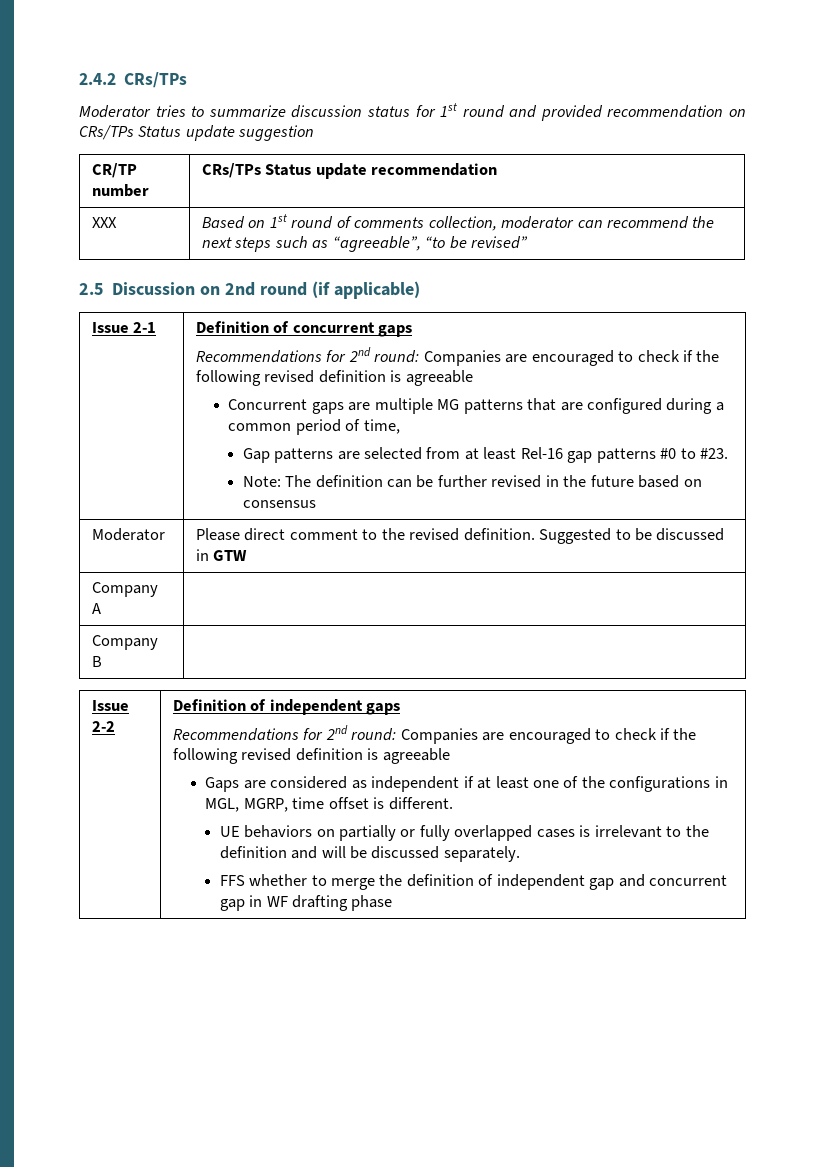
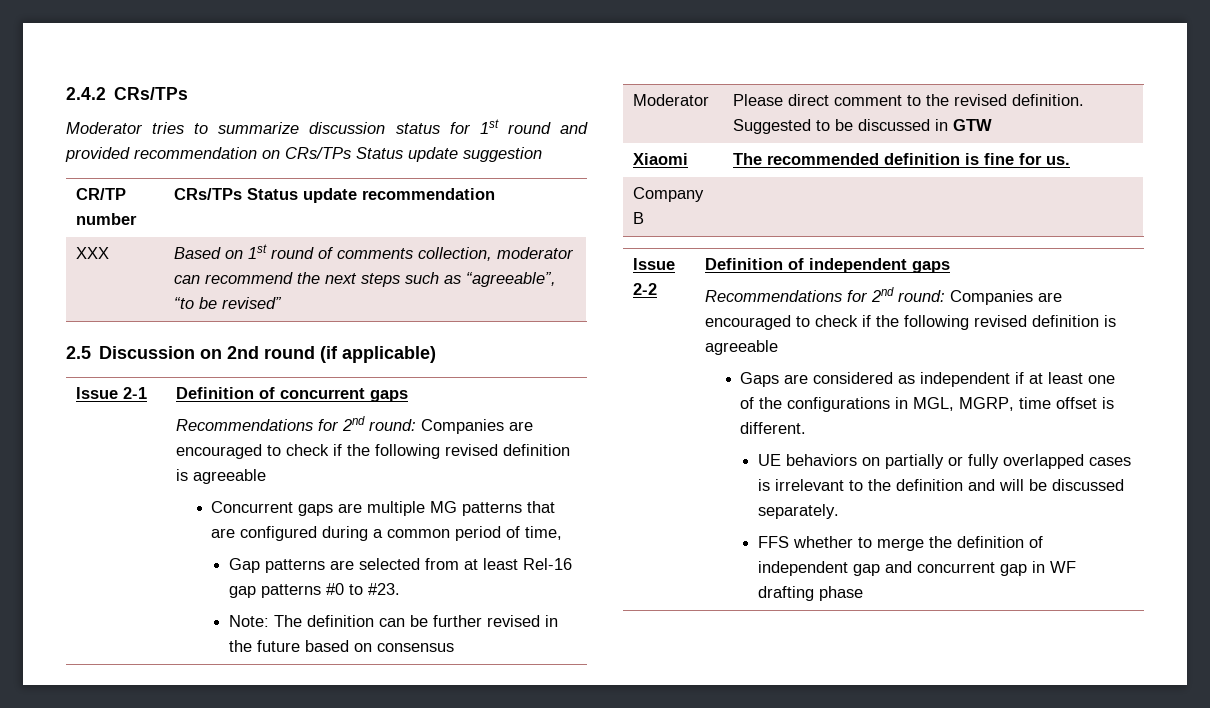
[91,582,158,597] [91,603,101,614] Company A | -> [632,153,688,165] [732,153,1070,165] Xiaomi | The recommended definition is fine for us.

